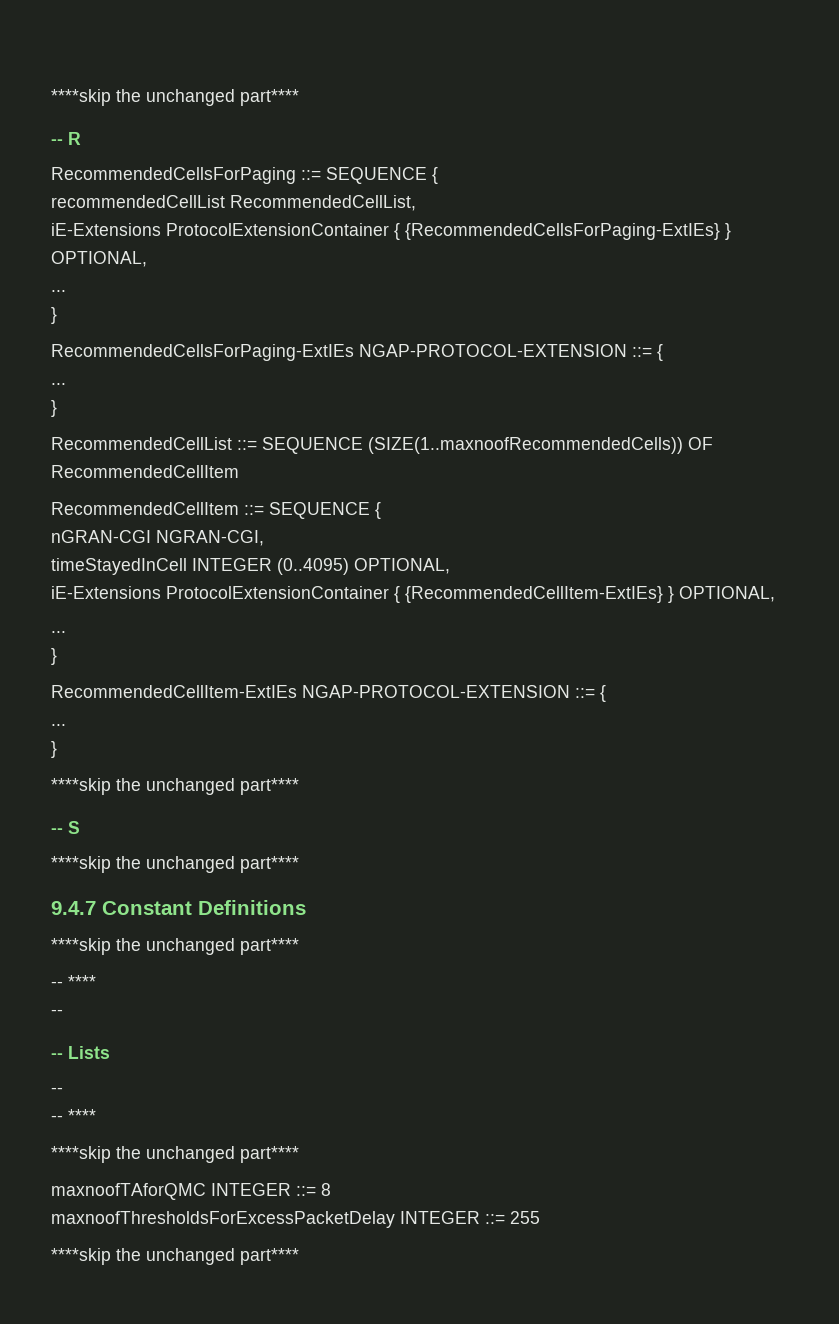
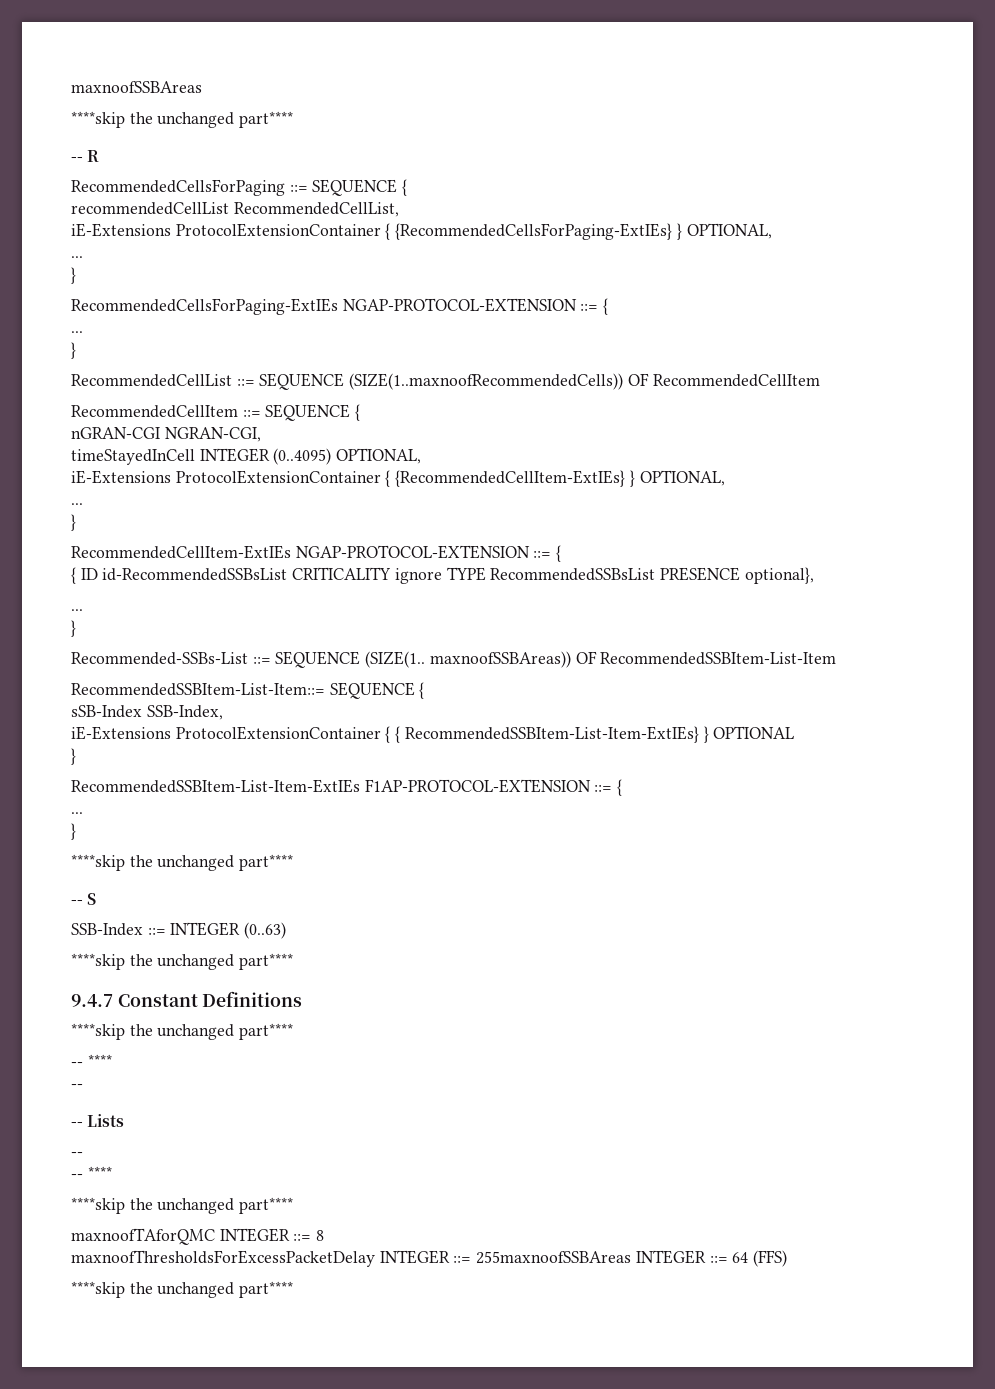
(51, 97) none -> [71,81,202,93] maxnoofSSBAreas //
(606, 693) none -> [71,567,814,584] [71,609,83,611] [71,620,76,637] [71,651,837,668] [71,682,425,699] [71,705,223,720] [71,726,795,743] [71,748,76,765] [71,779,623,796] // { ID id-RecommendedSSBsList CRITICALITY ignore TYPE RecommendedSSBsList PRESENCE optional}, // ... // } // Recommended-SSBs-List ::= SEQUENCE (SIZE(1.. maxnoofSSBAreas)) OF RecommendedSSBItem-List-Item // RecommendedSSBItem-List-Item::= SEQUENCE { // sSB-Index SSB-Index, // iE-Extensions ProtocolExtensionContainer { { RecommendedSSBItem-List-Item-ExtIEs} } OPTIONAL // } // RecommendedSSBItem-List-Item-ExtIEs F1AP-PROTOCOL-EXTENSION ::= {
(80, 827) none -> [71,922,287,939] // SSB-Index ::= INTEGER (0..63)
[510,1211,540,1224] 255 -> [476,1250,788,1267] 255maxnoofSSBAreas INTEGER ::= 64 (FFS)

